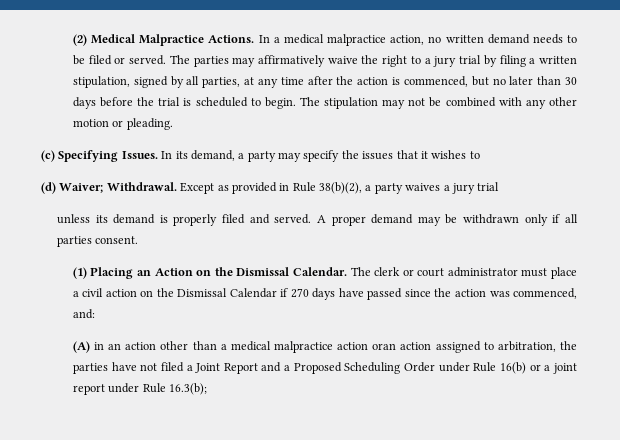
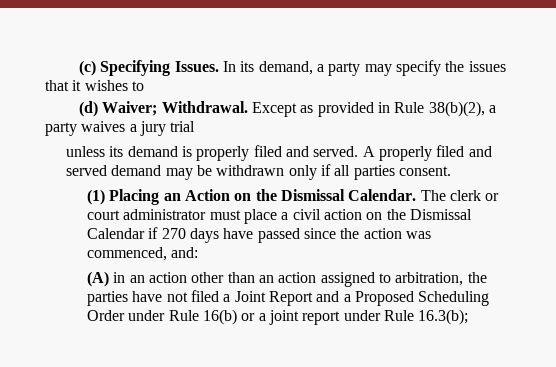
[72,34,578,46] [72,55,578,67] [72,76,578,88] [72,97,577,109] [72,118,173,130] (2) Medical Malpractice Actions. In a medical malpractice action, no written demand needs to be filed or served. The parties may affirmatively waive the right to a jury trial by filing a written stipulation, signed by all parties, at any time after the action is commenced, but no later than 30 days before the trial is scheduled to begin. The stipulation may not be combined with any other motion or pleading. // -> (79, 68) none
[331,216,366,226] proper -> [378,145,492,161] [66,165,108,176] properly filed and served
[220,341,397,353] a medical malpractice action oran -> [259,275,275,283] an

